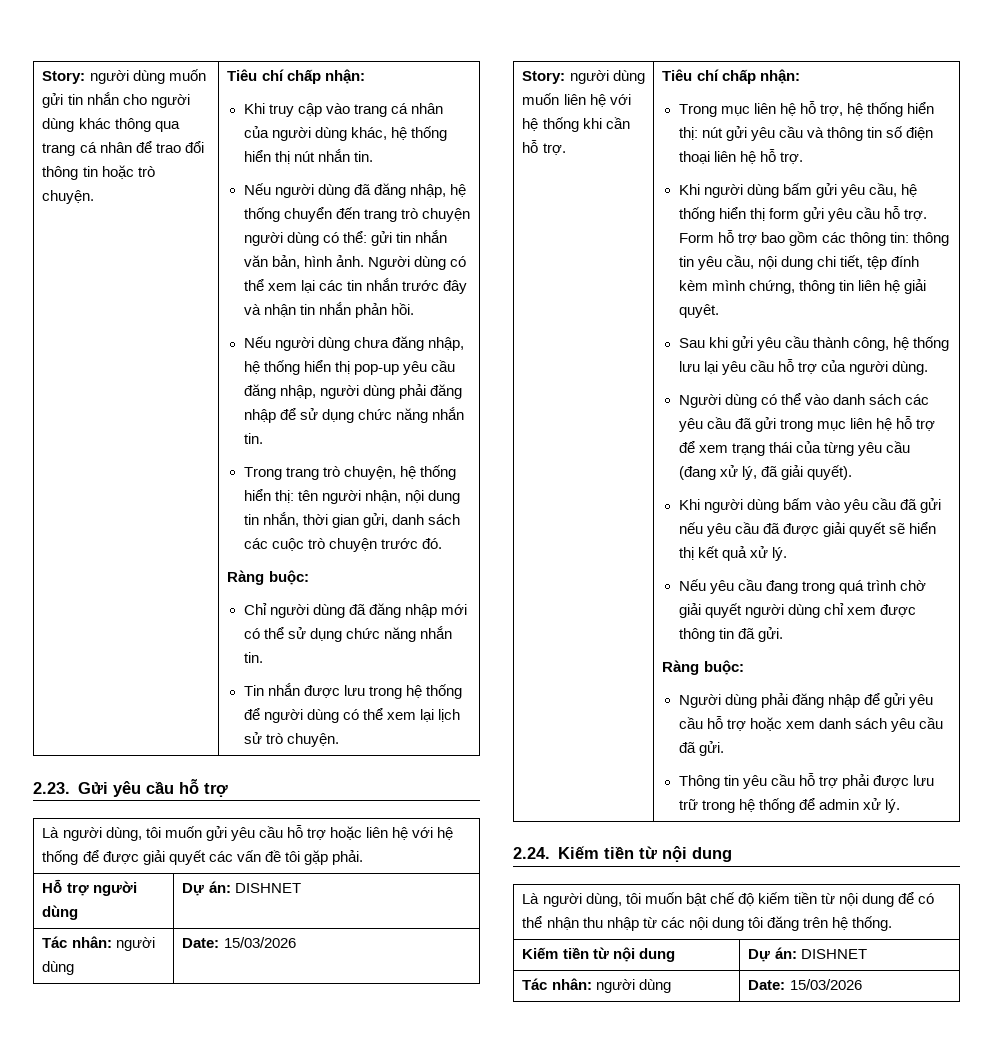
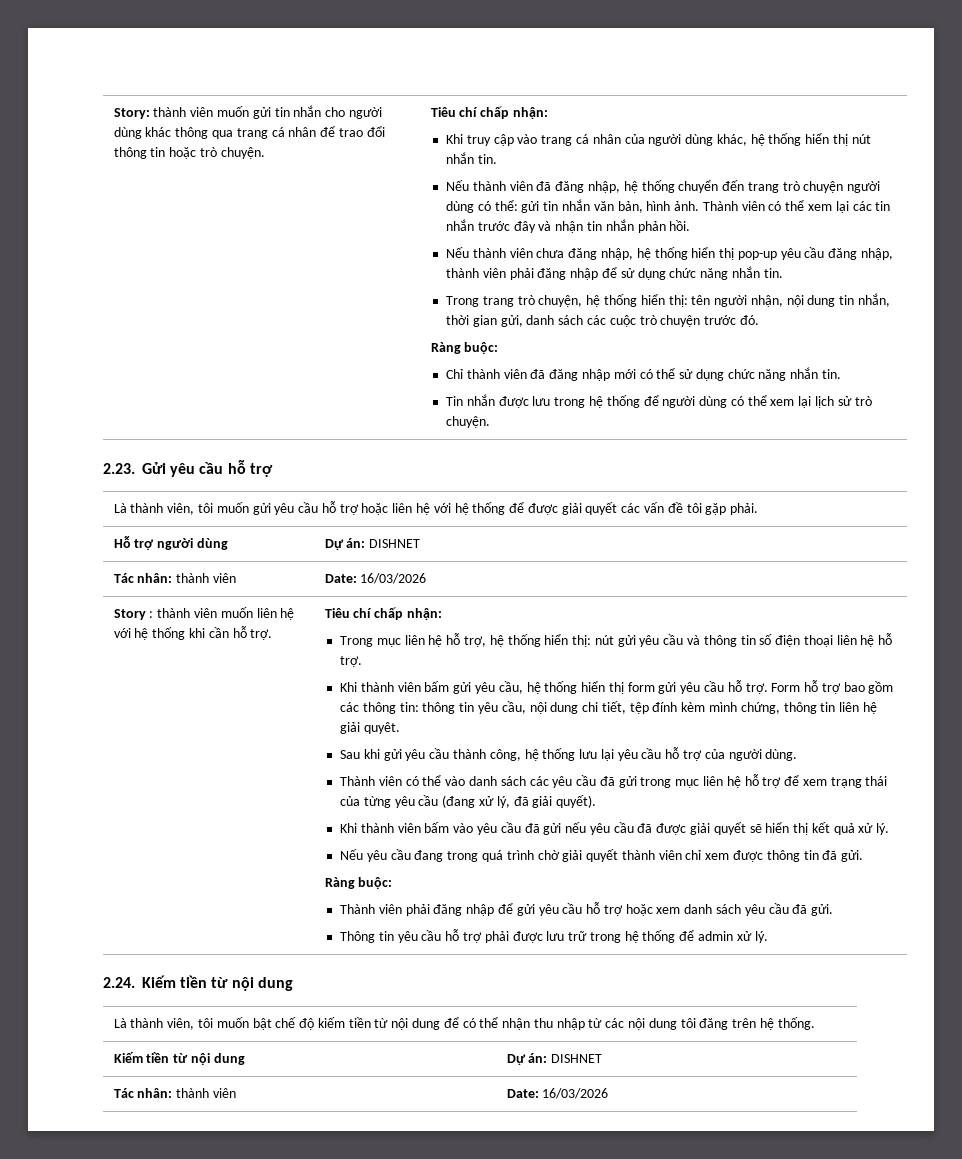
[42,70,165,84] Story: người dùng -> [113,107,214,119] Story: thành viên
[274,184,351,198] người dùng -> [472,181,533,191] thành viên
[368,256,447,270] Người dùng -> [702,201,765,211] Thành viên
[274,337,351,351] người dùng -> [472,248,533,258] thành viên
[320,385,396,399] người dùng -> [446,268,506,278] thành viên
[269,604,346,618] người dùng -> [466,369,527,379] thành viên
[62,827,142,841] người dùng, -> [130,503,195,515] thành viên,
[115,937,155,951] [42,961,75,975] [182,937,296,948] [522,70,645,84] người dùng | Date: 15/03/2026 // Story: người dùng -> [176,573,237,583] [324,573,427,584] [113,608,218,620] thành viên | Date: 16/03/2026 // Story : thành viên
[703,184,780,198] người dùng -> [360,682,421,692] thành viên
[678,394,757,408] Người dùng -> [340,776,402,786] Thành viên
[703,499,780,513] người dùng -> [360,823,421,833] thành viên
[745,604,821,618] người dùng -> [621,850,682,860] thành viên
[678,694,757,708] Người dùng -> [340,904,402,914] Thành viên
[542,893,622,907] người dùng, -> [130,1018,195,1030] thành viên,
[595,979,671,993] [748,979,862,990] người dùng | Date: 15/03/2026 -> [176,1088,237,1098] [506,1088,609,1099] thành viên | Date: 16/03/2026

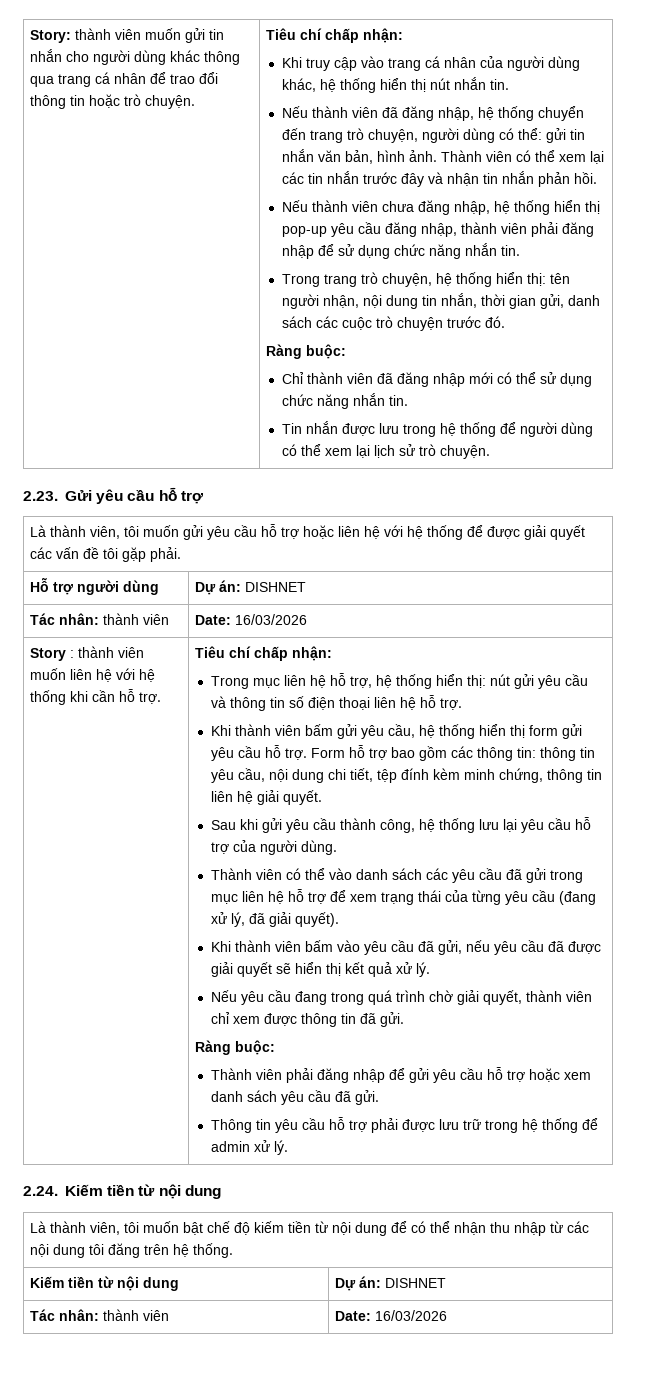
[803,181,844,193] chuyện -> [367,129,418,143] chuyện,
[708,702,737,712] mình -> [463,769,495,780] minh
[363,722,400,734] quyêt. -> [282,790,322,805] quyết.
[543,823,562,835] gửi -> [437,940,462,955] gửi,
[586,849,619,862] quyết -> [482,990,522,1005] quyết,

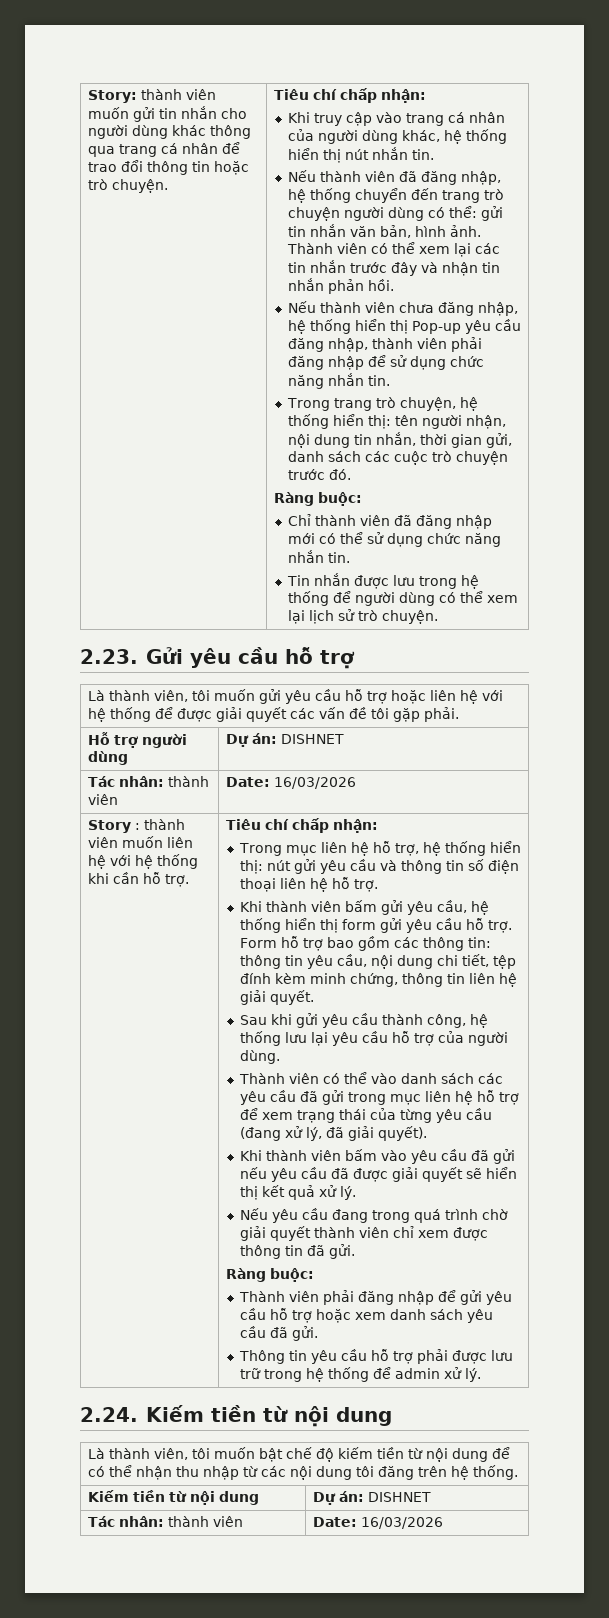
[367,129,418,143] chuyện, -> [288,207,341,221] chuyện
[281,226,327,237] pop-up -> [412,321,462,334] Pop-up
[437,940,462,955] gửi, -> [493,1149,516,1164] gửi
[482,990,522,1005] quyết, -> [270,1226,312,1241] quyết

